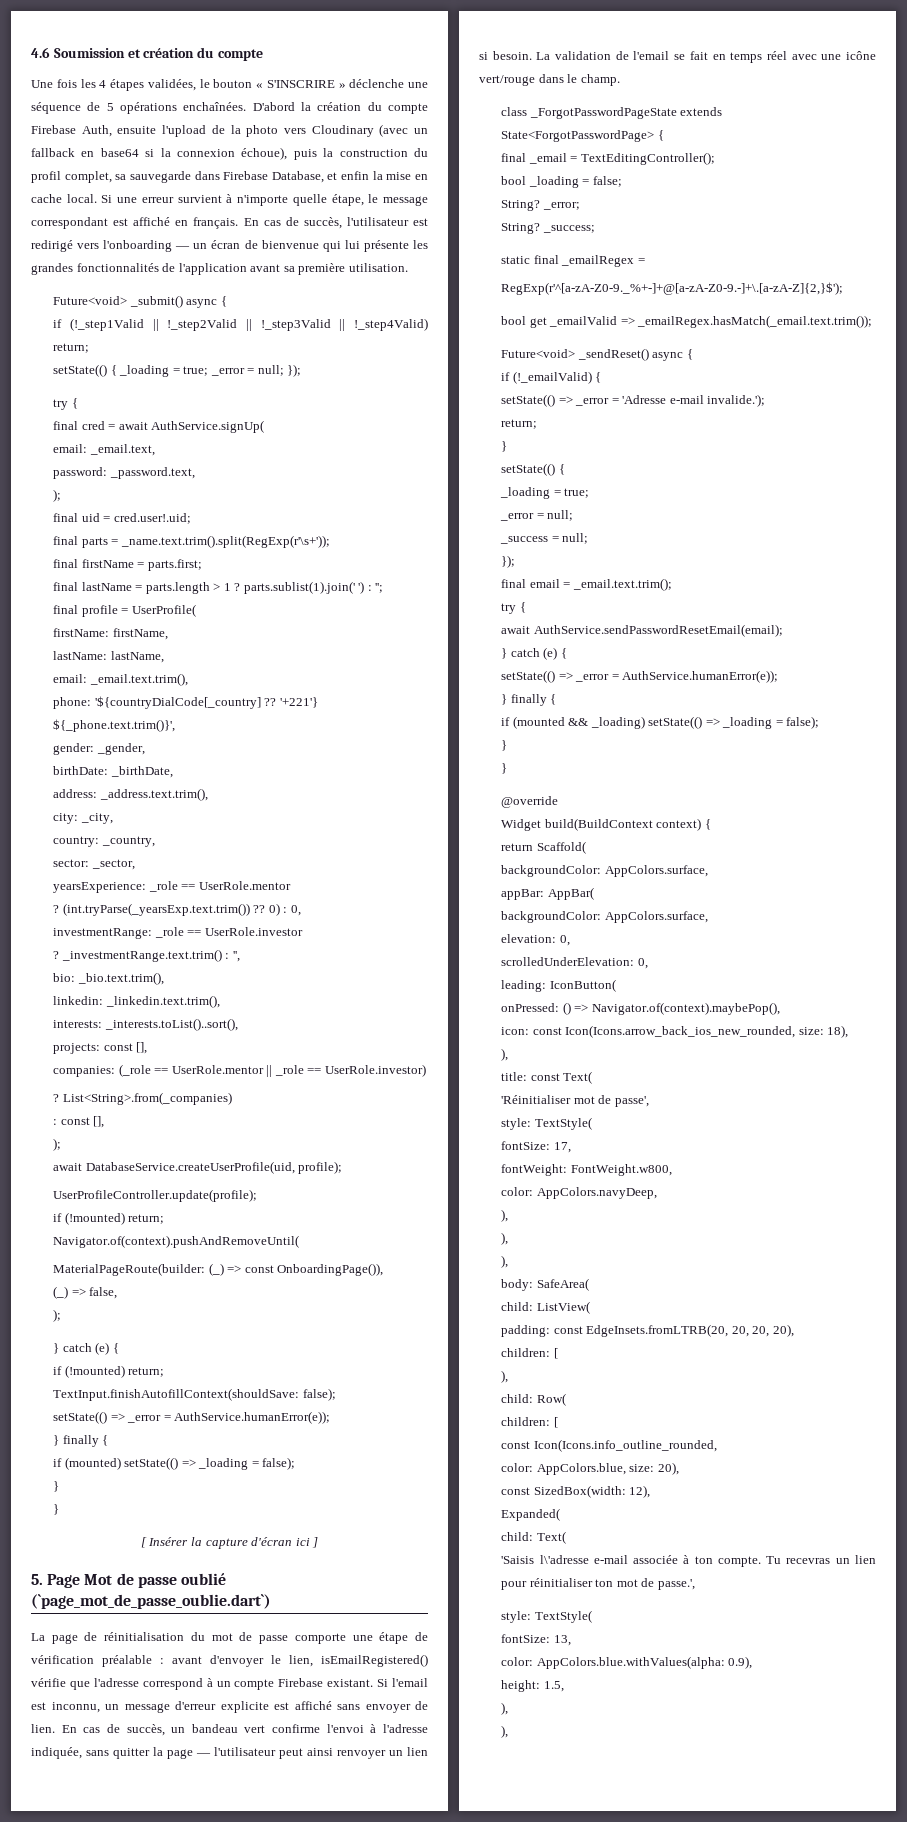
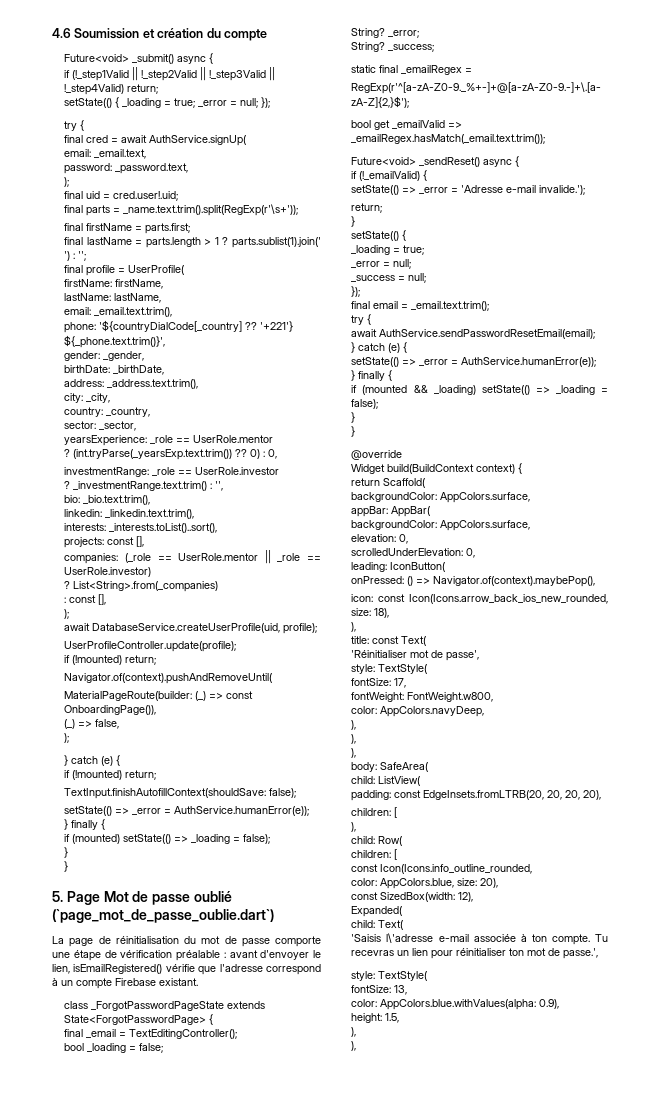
[31,79,428,91] [31,102,428,114] [31,124,428,137] [31,147,428,160] [31,171,428,183] [31,194,428,206] [31,217,428,229] [31,240,428,252] [31,263,408,275] // Une fois les 4 étapes validées, le bouton « S'INSCRIRE » déclenche une séquence de 5 opérations enchaînées. D'abord la création du compte Firebase Auth, ensuite l'upload de la photo vers Cloudinary (avec un fallback en base64 si la connexion échoue), puis la construction du profil complet, sa sauvegarde dans Firebase Database, et enfin la mise en cache local. Si une erreur survient à n'importe quelle étape, le message correspondant est affiché en français. En cas de succès, l'utilisateur est redirigé vers l'onboarding — un écran de bienvenue qui lui présente les grandes fonctionnalités de l'application avant sa première utilisation. -> (267, 35) none
[140,1537,319,1549] // [ Insérer la capture d'écran ici ] -> (69, 866) none
[377,1678,428,1687] [31,1701,428,1713] [31,1724,428,1736] [31,1747,428,1759] [479,51,876,63] [479,74,620,86] Si l'email est inconnu, un message d'erreur explicite est affiché sans envoyer de lien. En cas de succès, un bandeau vert confirme l'envoi à l'adresse indiquée, sans quitter la page — l'utilisateur peut ainsi renvoyer un lien si besoin. La validation de l'email se fait en temps réel avec une icône vert/rouge dans le champ. -> (198, 982) none

